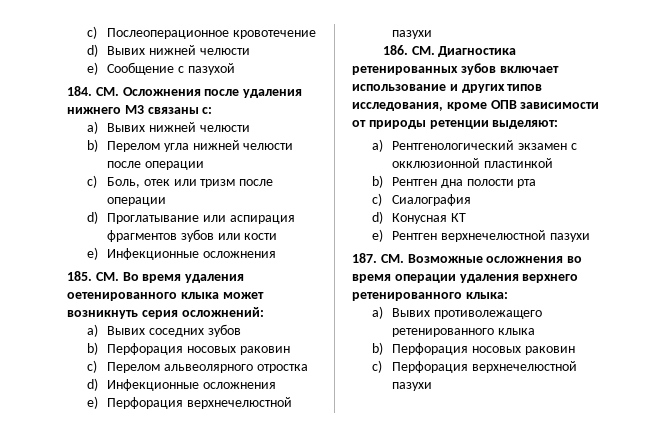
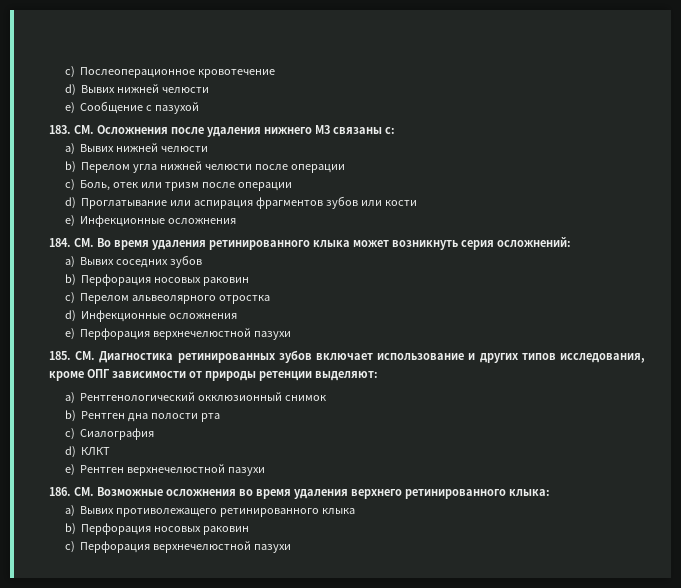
[67,86,92,96] 184. -> [49,125,71,134] 183.
[67,271,92,281] 185. -> [49,238,71,247] 184.
[67,292,177,301] оетенированного -> [208,240,310,250] ретинированного
[382,45,408,55] 186. -> [49,351,71,360] 185.
[352,66,458,75] ретенированных -> [177,353,275,363] ретинированных
[490,100,517,109] ОПВ -> [86,369,110,378] ОПГ
[517,143,577,150] [392,158,553,168] экзамен с окклюзионной пластинкой -> [198,392,327,401] окклюзионный снимок
[392,213,466,224] Конусная КТ -> [81,447,111,455] КЛКТ
[352,253,377,263] 187. -> [49,487,71,496] 186.
[394,274,456,283] операции -> (291, 494) none
[352,292,462,301] ретенированного -> [404,489,506,499] ретинированного
[392,328,495,337] ретенированного -> [220,508,320,517] ретинированного

